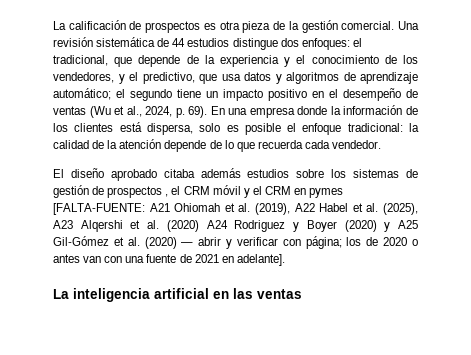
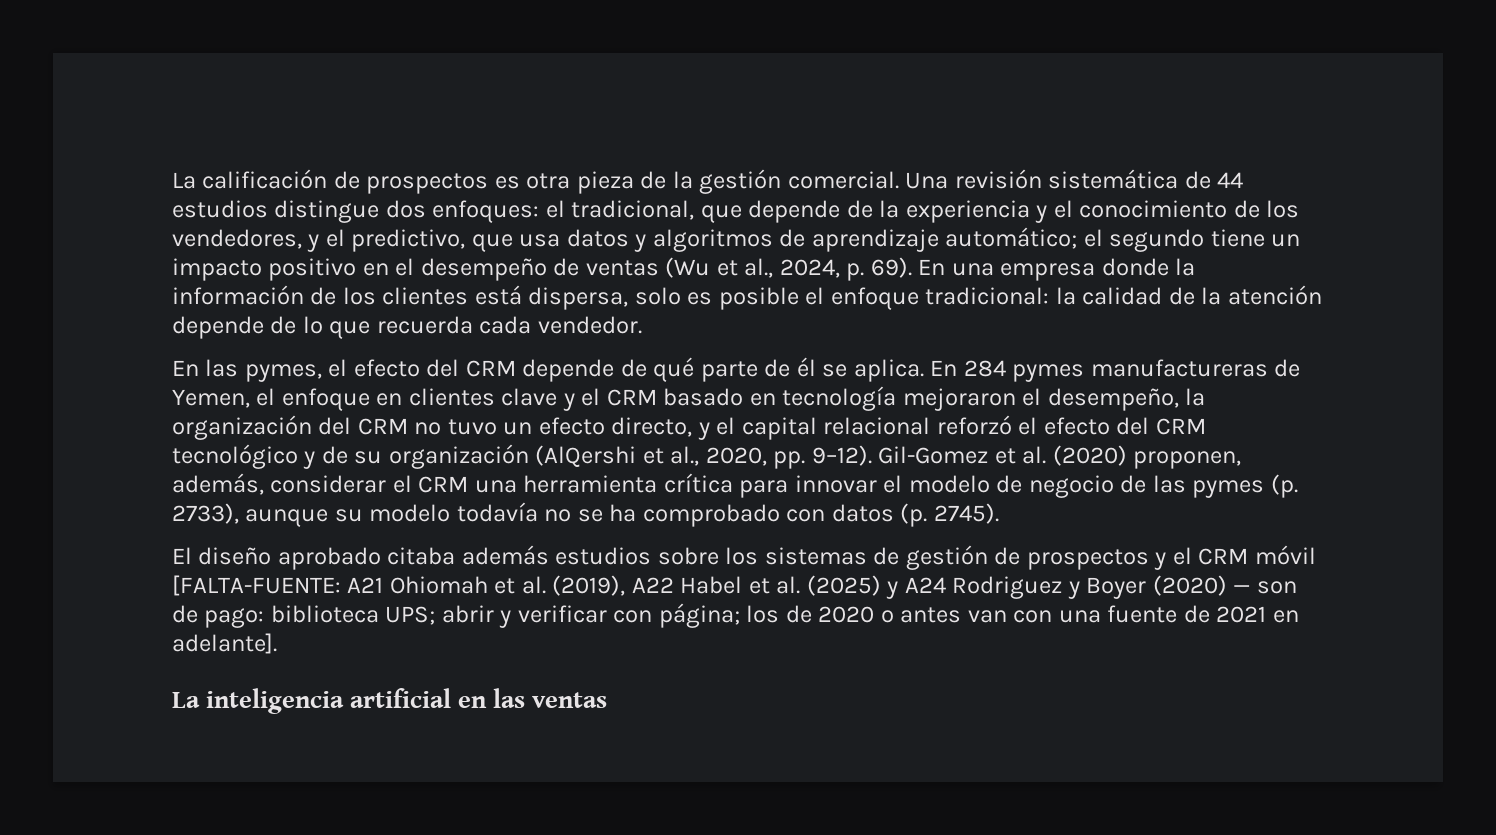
(382, 144) none -> [172,357,1301,382] [172,386,1206,411] [172,415,1206,440] [172,444,1242,469] [172,473,1298,498] [172,502,999,527] // En las pymes, el efecto del CRM depende de qué parte de él se aplica. En 284 pymes manufactureras de Yemen, el enfoque en clientes clave y el CRM basado en tecnología mejoraron el desempeño, la organización del CRM no tuvo un efecto directo, y el capital relacional reforzó el efecto del CRM tecnológico y de su organización (AlQershi et al., 2020, pp. 9–12). Gil-Gomez et al. (2020) proponen, además, considerar el CRM una herramienta crítica para innovar el modelo de negocio de las pymes (p. 2733), aunque su modelo todavía no se ha comprobado con datos (p. 2745).
[165,194,169,197] , -> [1154,552,1167,570] y
[243,186,344,198] y el CRM en pymes -> (1316, 555) none
[383,203,419,215] [53,220,199,232] (2025), A23 Alqershi et al. (2020) -> [806,575,899,599] (2025) y
[384,220,418,232] [53,236,194,249] y A25 Gil-Gómez et al. (2020) — -> [1233,581,1297,594] [172,605,436,628] — son de pago: biblioteca UPS;

